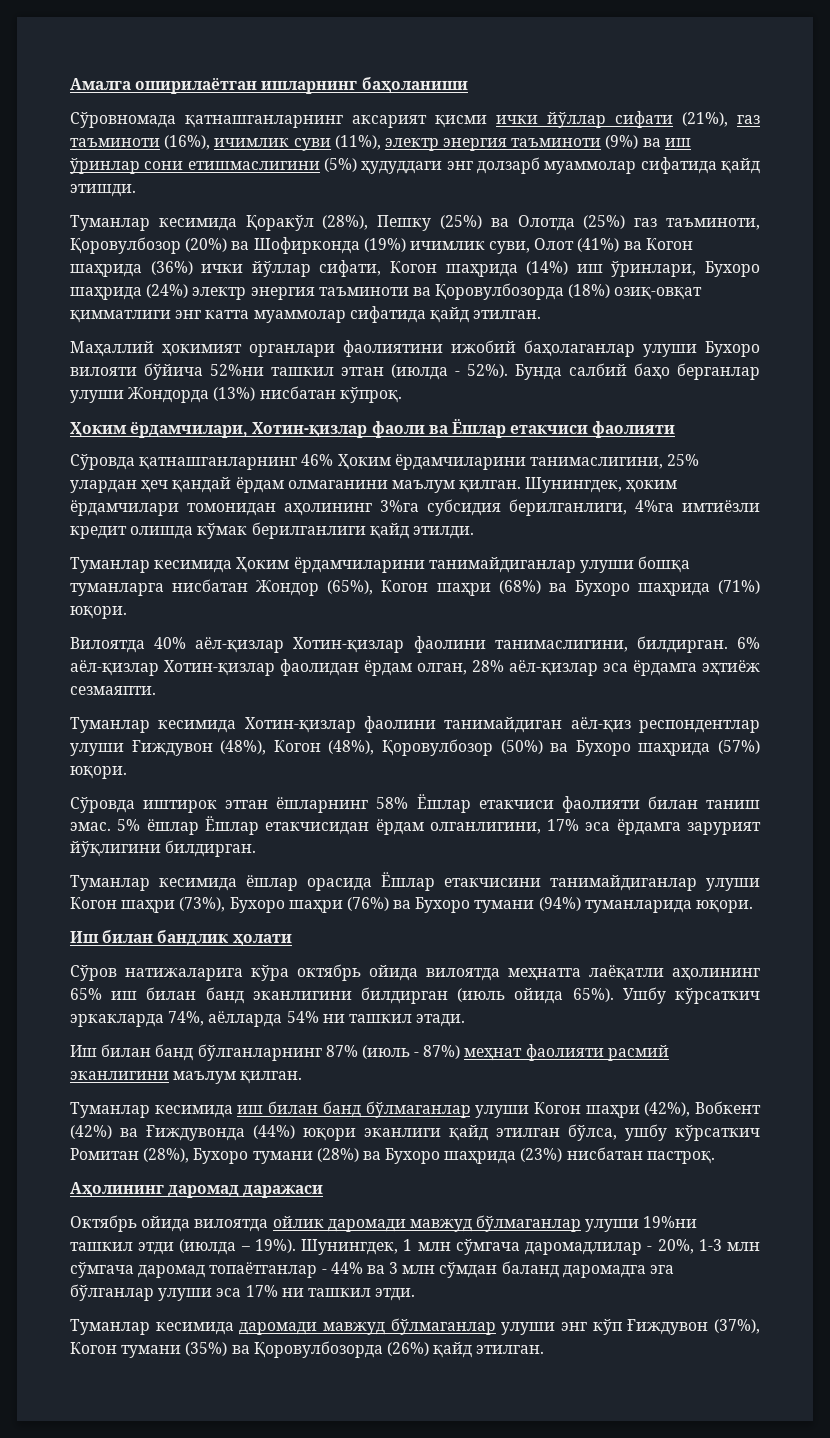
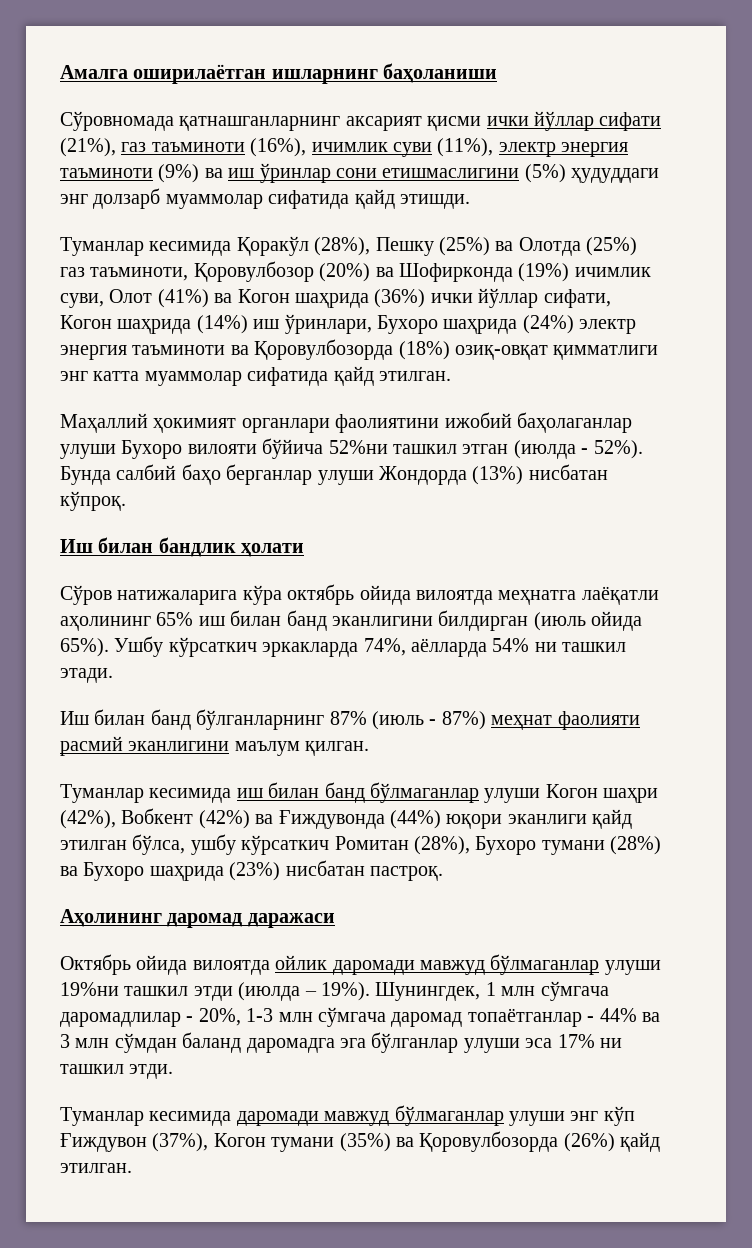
[70,418,676,438] [70,454,700,470] [70,477,678,493] [70,499,760,516] [70,522,474,539] [70,556,691,573] [70,579,761,596] [70,606,127,619] [70,636,760,653] [70,659,760,676] [70,686,156,695] [70,716,760,733] [70,739,761,756] [70,766,127,779] [70,794,761,813] [70,816,761,835] [70,840,257,857] [70,872,760,891] [70,897,754,913] // Ҳоким ёрдамчилари, Хотин-қизлар фаоли ва Ёшлар етакчиси фаолияти // Сўровда қатнашганларнинг 46% Ҳоким ёрдамчиларини танимаслигини, 25% улардан ҳеч қандай ёрдам олмаганини маълум қилган. Шунингдек, ҳоким ёрдамчилари томонидан аҳолининг 3%га субсидия берилганлиги, 4%га имтиёзли кредит олишда кўмак берилганлиги қайд этилди. // Туманлар кесимида Ҳоким ёрдамчиларини танимайдиганлар улуши бошқа туманларга нисбатан Жондор (65%), Когон шаҳри (68%) ва Бухоро шаҳрида (71%) юқори. // Вилоятда 40% аёл-қизлар Хотин-қизлар фаолини танимаслигини, билдирган. 6% аёл-қизлар Хотин-қизлар фаолидан ёрдам олган, 28% аёл-қизлар эса ёрдамга эҳтиёж сезмаяпти. // Туманлар кесимида Хотин-қизлар фаолини танимайдиган аёл-қиз респондентлар улуши Ғиждувон (48%), Когон (48%), Қоровулбозор (50%) ва Бухоро шаҳрида (57%) юқори. // Сўровда иштирок этган ёшларнинг 58% Ёшлар етакчиси фаолияти билан таниш эмас. 5% ёшлар Ёшлар етакчисидан ёрдам олганлигини, 17% эса ёрдамга зарурият йўқлигини билдирган. // Туманлар кесимида ёшлар орасида Ёшлар етакчисини танимайдиганлар улуши Когон шаҳри (73%), Бухоро шаҳри (76%) ва Бухоро тумани (94%) туманларида юқори. -> (126, 501) none

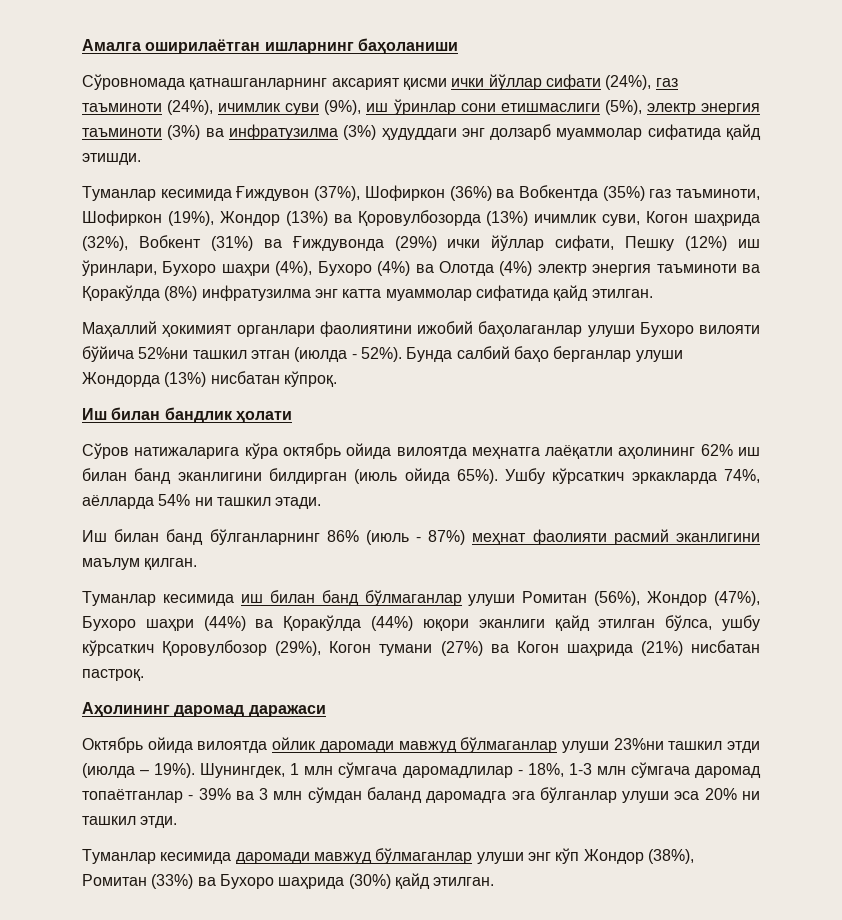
[60,138,116,157] (21%), -> [605,75,652,90] (24%),
[250,138,307,157] (16%), -> [167,100,214,115] (24%),
[437,138,629,157] [60,163,566,183] (11%), электр энергия таъминоти (9%) ва иш ўринлар сони етишмаслигини (5%) -> [324,99,760,115] [82,124,377,140] (9%), иш ўринлар сони етишмаслиги (5%), электр энергия таъминоти (3%) ва инфратузилма (3%)
[236,236,638,256] [60,261,651,282] [60,288,611,308] [60,314,637,334] [60,339,659,360] Қоракўл (28%), Пешку (25%) ва Олотда (25%) газ таъминоти, Қоровулбозор (20%) ва Шофирконда (19%) ичимлик суви, Олот (41%) ва Когон шаҳрида (36%) ички йўллар сифати, Когон шаҳрида (14%) иш ўринлари, Бухоро шаҳрида (24%) электр энергия таъминоти ва Қоровулбозорда (18%) озиқ-овқат қимматлиги -> [235,185,761,201] [82,210,761,226] [82,235,760,251] [82,260,760,276] [82,285,311,301] Ғиждувон (37%), Шофиркон (36%) ва Вобкентда (35%) газ таъминоти, Шофиркон (19%), Жондор (13%) ва Қоровулбозорда (13%) ичимлик суви, Когон шаҳрида (32%), Вобкент (31%) ва Ғиждувонда (29%) ички йўллар сифати, Пешку (12%) иш ўринлари, Бухоро шаҳри (4%), Бухоро (4%) ва Олотда (4%) электр энергия таъминоти ва Қоракўлда (8%) инфратузилма
[156,612,194,626] 65% -> [700,444,733,456] 62%
[329,711,367,725] 87% -> [326,530,359,542] 86%
[545,784,659,803] [60,808,385,829] Когон шаҳри (42%), Вобкент (42%) ва Ғиждувонда -> [522,591,761,606] [82,615,362,631] Ромитан (56%), Жондор (47%), Бухоро шаҳри (44%) ва Қоракўлда
[334,836,662,855] [60,862,281,881] Ромитан (28%), Бухоро тумани (28%) ва Бухоро шаҳрида (23%) -> [162,640,683,656] Қоровулбозор (29%), Когон тумани (27%) ва Когон шаҳрида (21%)
[60,982,119,996] 19%ни -> [613,738,664,750] 23%ни
[198,1008,241,1026] 20%, -> [527,763,564,777] 18%,
[599,1008,637,1022] 44% -> [198,788,231,800] 39%
[557,1034,595,1048] 17% -> [704,788,737,800] 20%
[60,1131,615,1152] Ғиждувон (37%), Когон тумани (35%) ва Қоровулбозорда (26%) -> [583,849,694,864] [82,874,391,889] Жондор (38%), Ромитан (33%) ва Бухоро шаҳрида (30%)

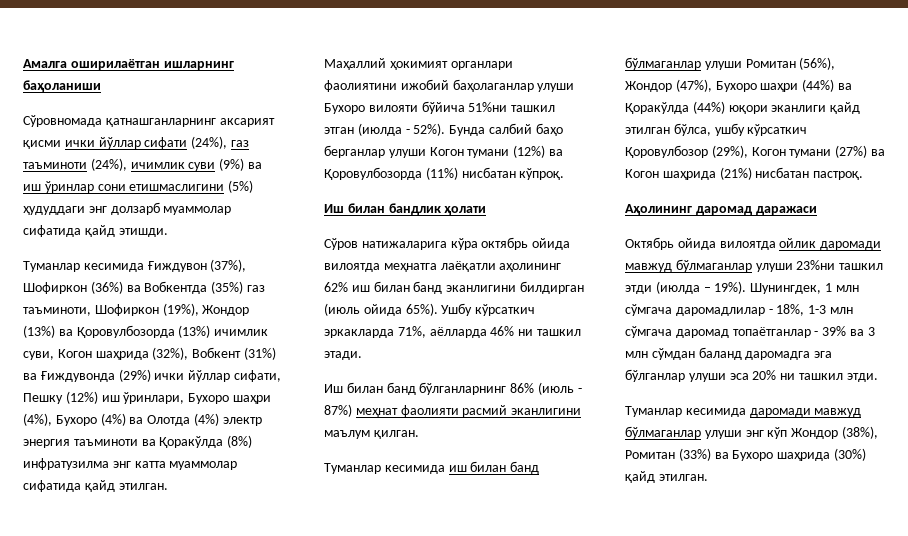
[324,100,362,115] (9%), -> [219,158,262,171] (9%) ва
[500,100,760,115] [82,124,377,140] етишмаслиги (5%), электр энергия таъминоти (3%) ва инфратузилма (3%) -> [129,180,254,193] етишмаслигини (5%)
[138,347,189,359] 52%ни -> [468,102,508,112] 51%ни
[82,372,207,387] Жондорда (13%) -> [429,145,563,158] [324,167,458,180] Когон тумани (12%) ва Қоровулбозорда (11%)
[724,469,760,483] [82,494,191,509] 74%, аёлларда 54% -> [397,326,515,338] 71%, аёлларда 46%

